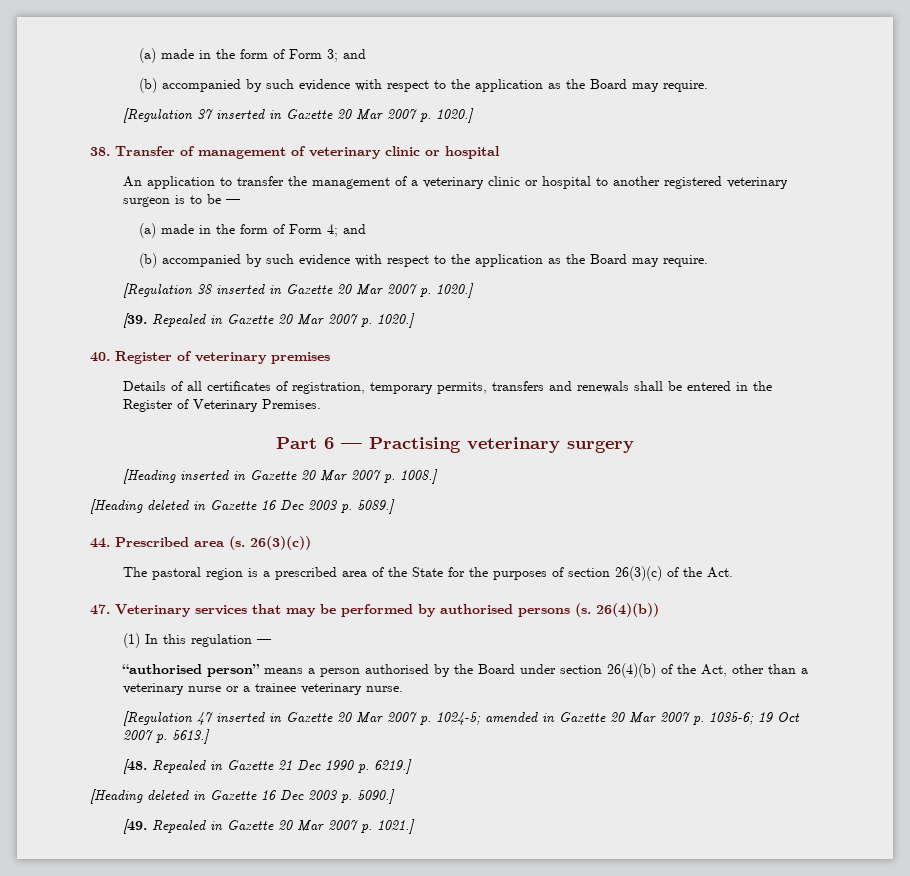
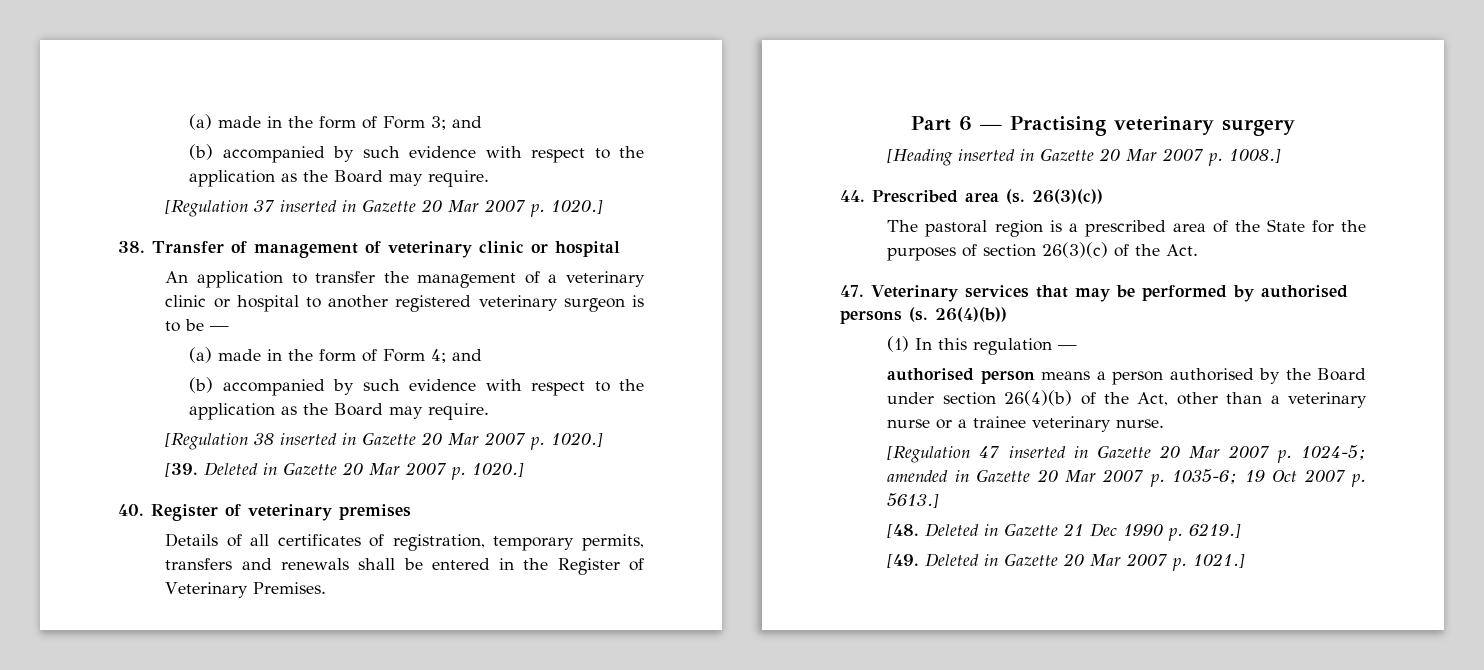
[151,314,206,327] Repealed -> [204,462,259,476] Deleted
[90,499,395,514] // [Heading deleted in Gazette 16 Dec 2003 p. 5089.] -> (1282, 155) none
[121,664,260,677] “authorised person” -> [887,368,1035,384] authorised person
[151,760,206,773] Repealed -> [925,523,980,537] Deleted
[90,789,395,804] // [Heading deleted in Gazette 16 Dec 2003 p. 5090.] -> (1242, 530) none
[151,820,206,833] Repealed -> [925,553,980,567] Deleted

